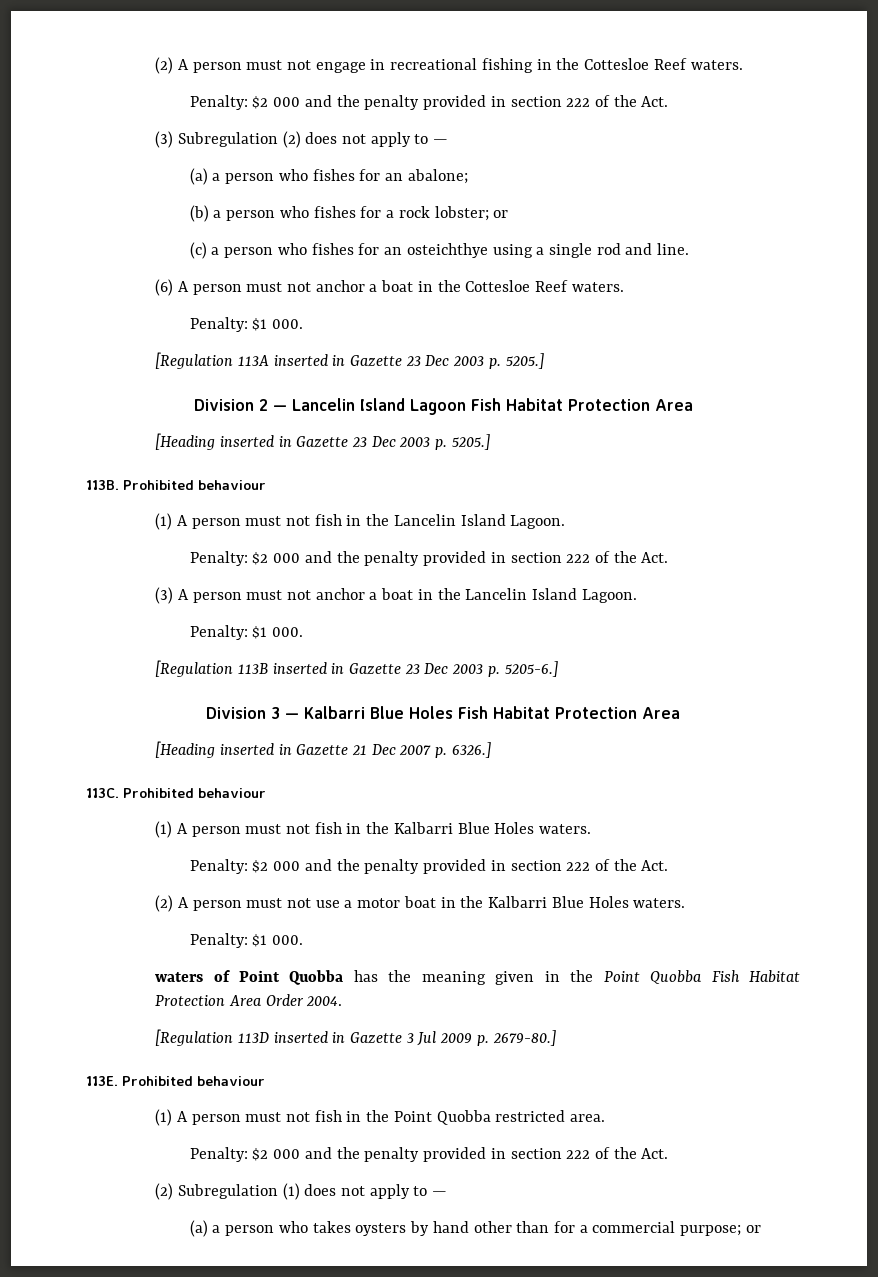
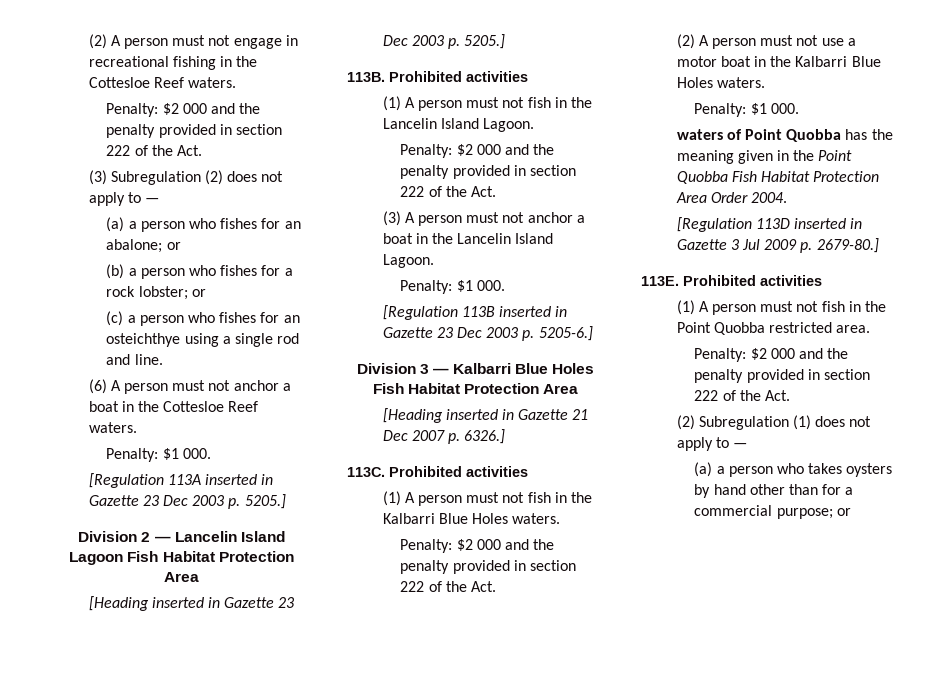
(468, 176) none -> [166,242,181,250] or
[198,480,266,490] behaviour -> [466,71,528,82] activities
[198,788,266,798] behaviour -> [466,466,528,477] activities
[197,1076,265,1086] behaviour -> [760,275,822,286] activities

